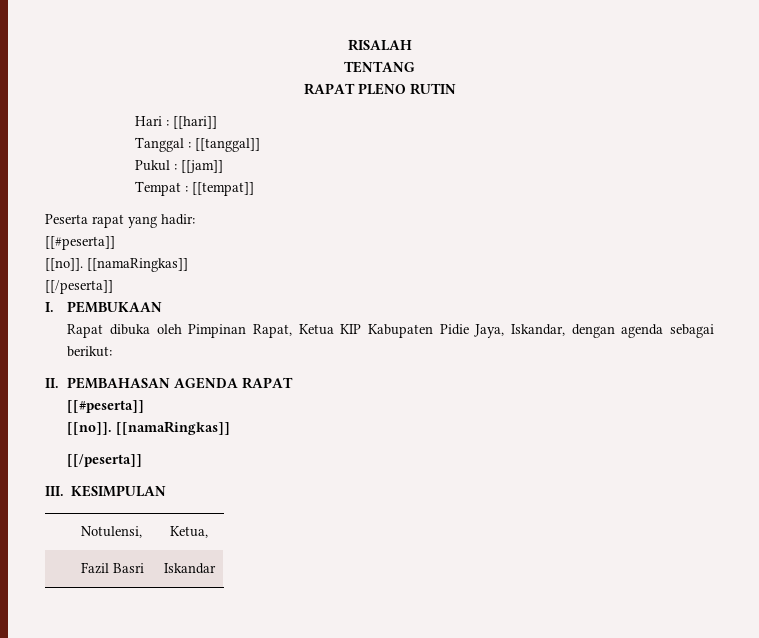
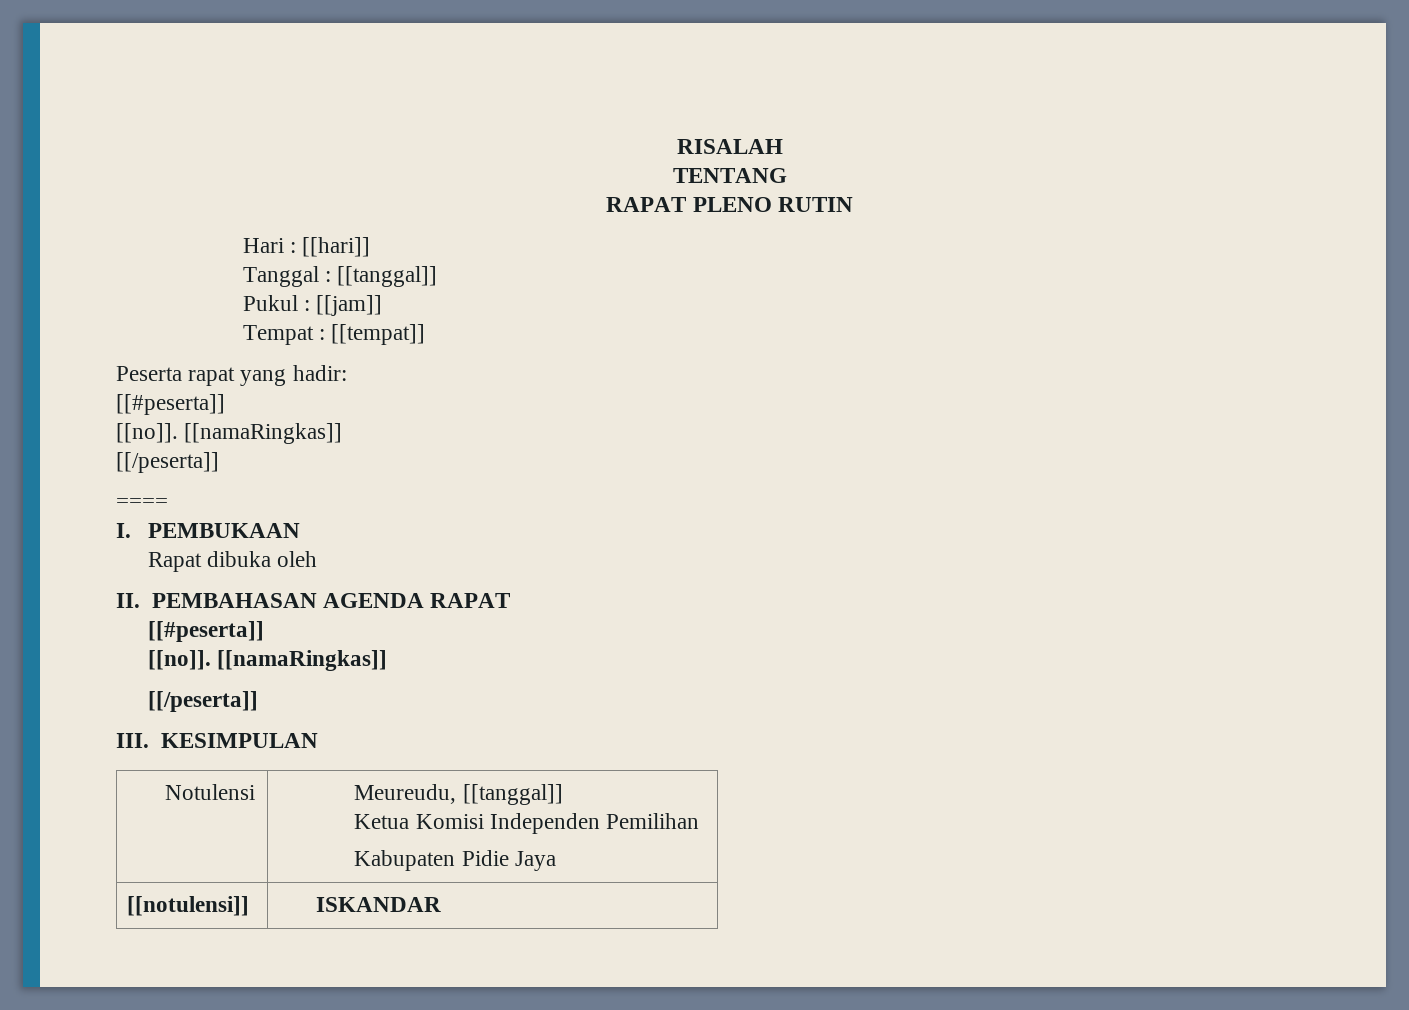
(113, 287) none -> [116,498,168,509] // ====
[188,324,714,338] [67,346,113,357] Pimpinan Rapat, Ketua KIP Kabupaten Pidie Jaya, Iskandar, dengan agenda sebagai berikut: -> (318, 559) none
[80,526,142,538] [170,526,208,538] [80,562,144,574] [163,563,216,574] Notulensi, | Ketua, // Fazil Basri | Iskandar -> [165,784,256,800] [354,784,563,805] [354,813,700,834] [354,850,556,871] [127,896,250,916] [316,897,442,912] Notulensi | Meureudu, [[tanggal]] // Ketua Komisi Independen Pemilihan // Kabupaten Pidie Jaya // [[notulensi]] | ISKANDAR

